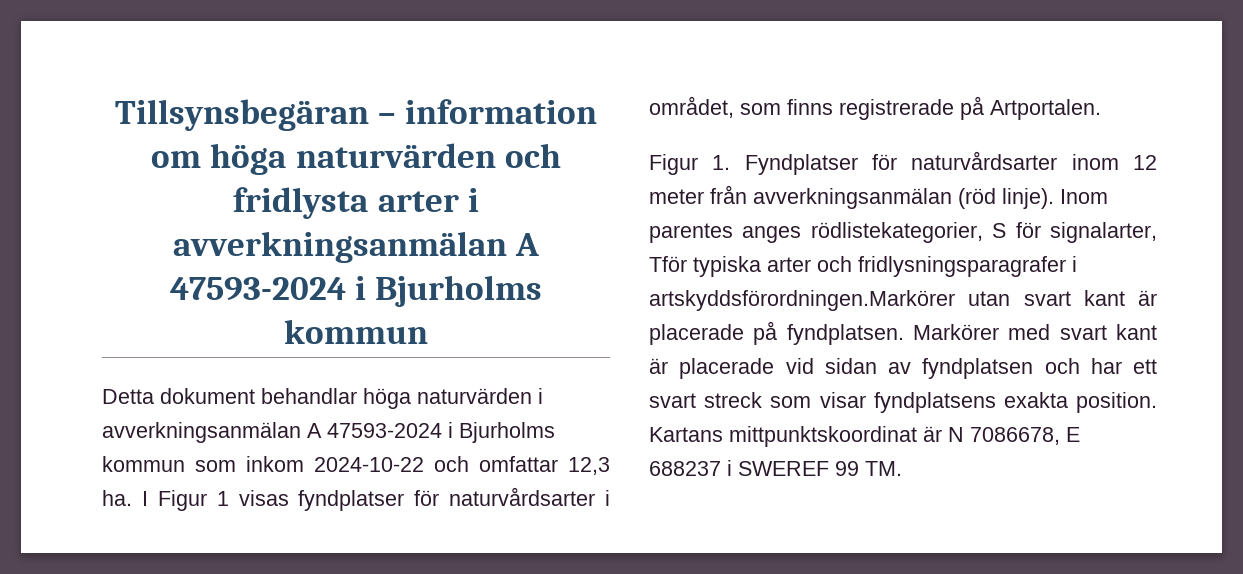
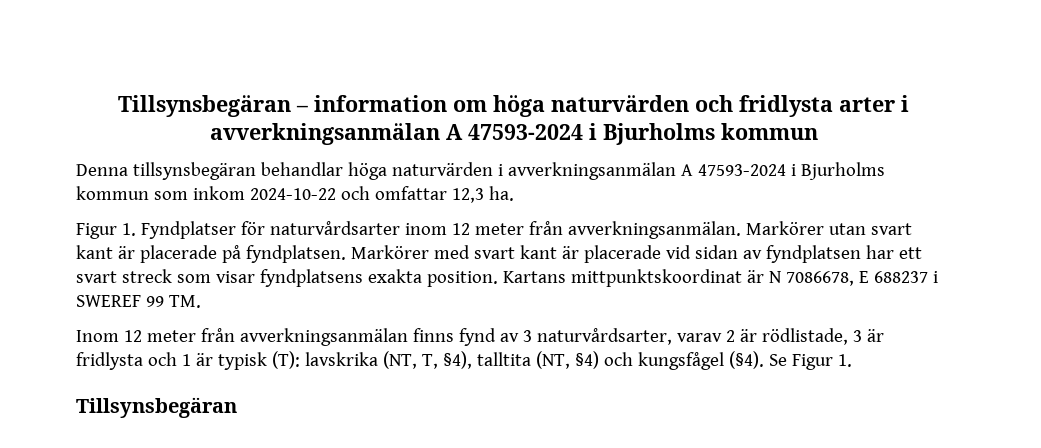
[102,388,255,404] Detta dokument -> [76,162,256,180] Denna tillsynsbegäran
[141,487,610,511] [649,96,1101,120] I Figur 1 visas fyndplatser för naturvårdsarter i området, som finns registrerade på Artportalen. -> (514, 193) none
[753,188,1108,209] [649,222,1157,243] [649,256,1077,277] [649,290,955,311] avverkningsanmälan (röd linje). Inom parentes anges rödlistekategorier, S för signalarter, Tför typiska arter och fridlysningsparagrafer i artskyddsförordningen.Markörer -> [567,221,824,239] avverkningsanmälan. Markörer
[1044,358,1080,374] och -> (861, 254) none
(902, 468) none -> [76,328,884,346] [76,351,852,370] [76,397,237,418] // Inom 12 meter från avverkningsanmälan finns fynd av 3 naturvårdsarter, varav 2 är rödlistade, 3 är fridlysta och 1 är typisk (T): lavskrika (NT, T, §4), talltita (NT, §4) och kungsfågel (§4). Se Figur 1. // Tillsynsbegäran

